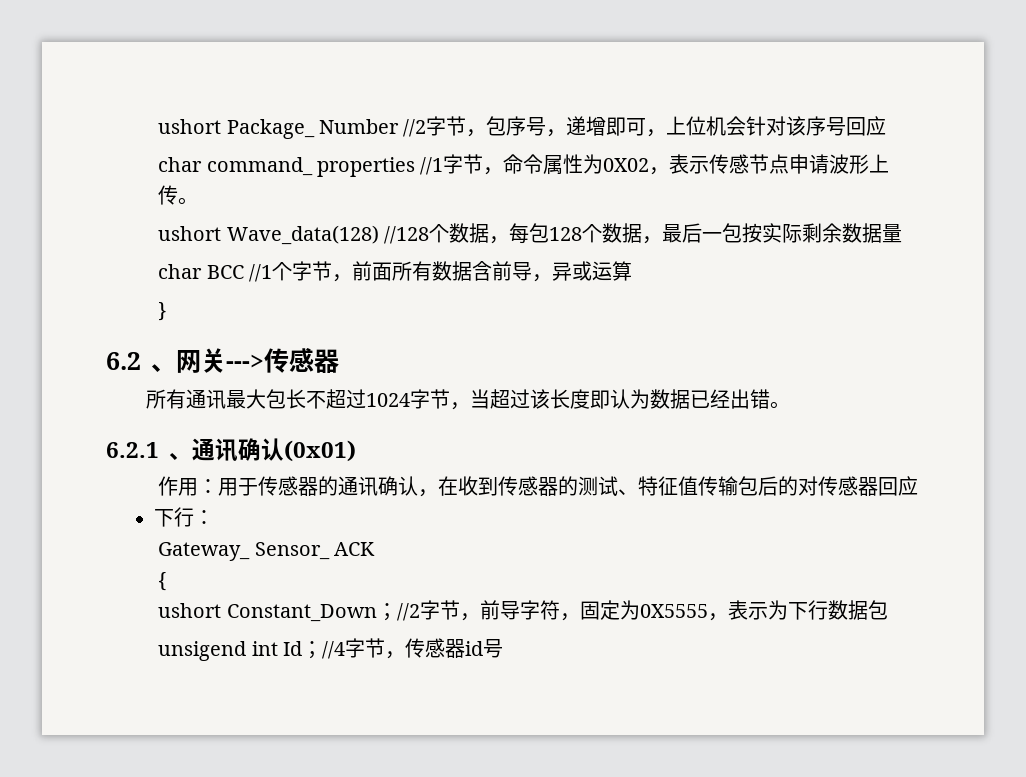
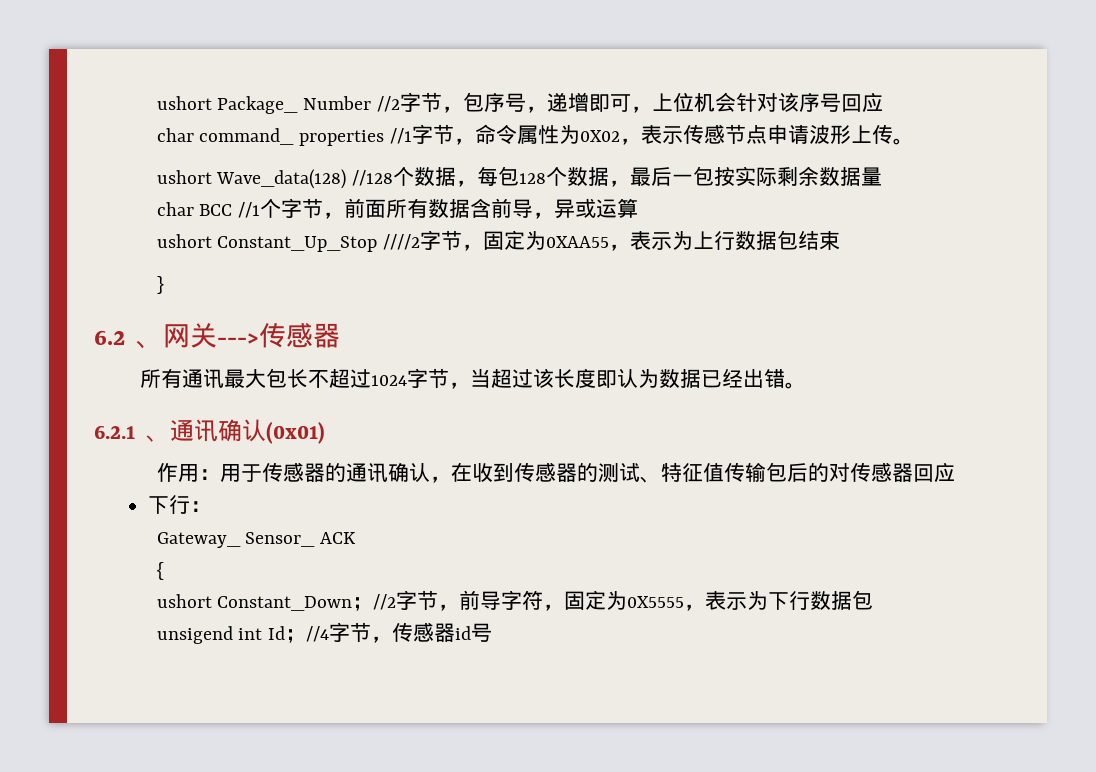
(632, 271) none -> [156,230,840,252] // ushort Constant_Up_Stop ////2字节，固定为0XAA55，表示为上行数据包结束

